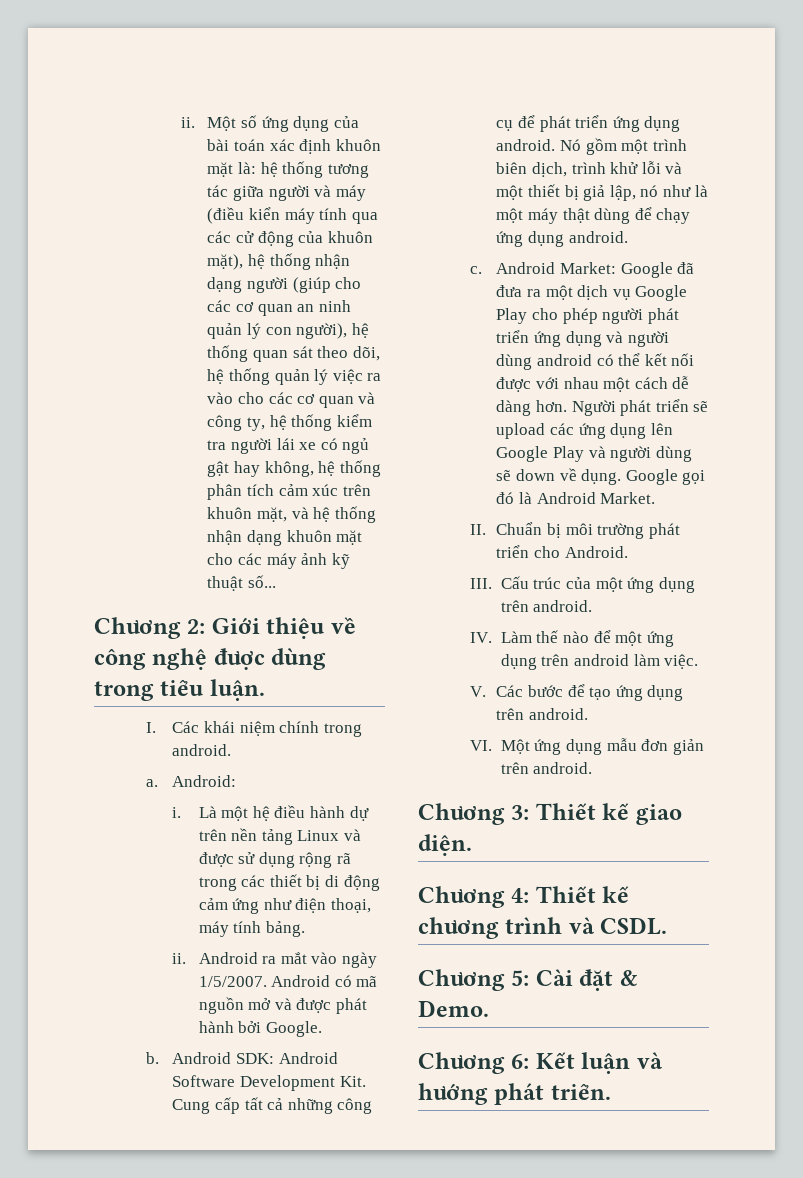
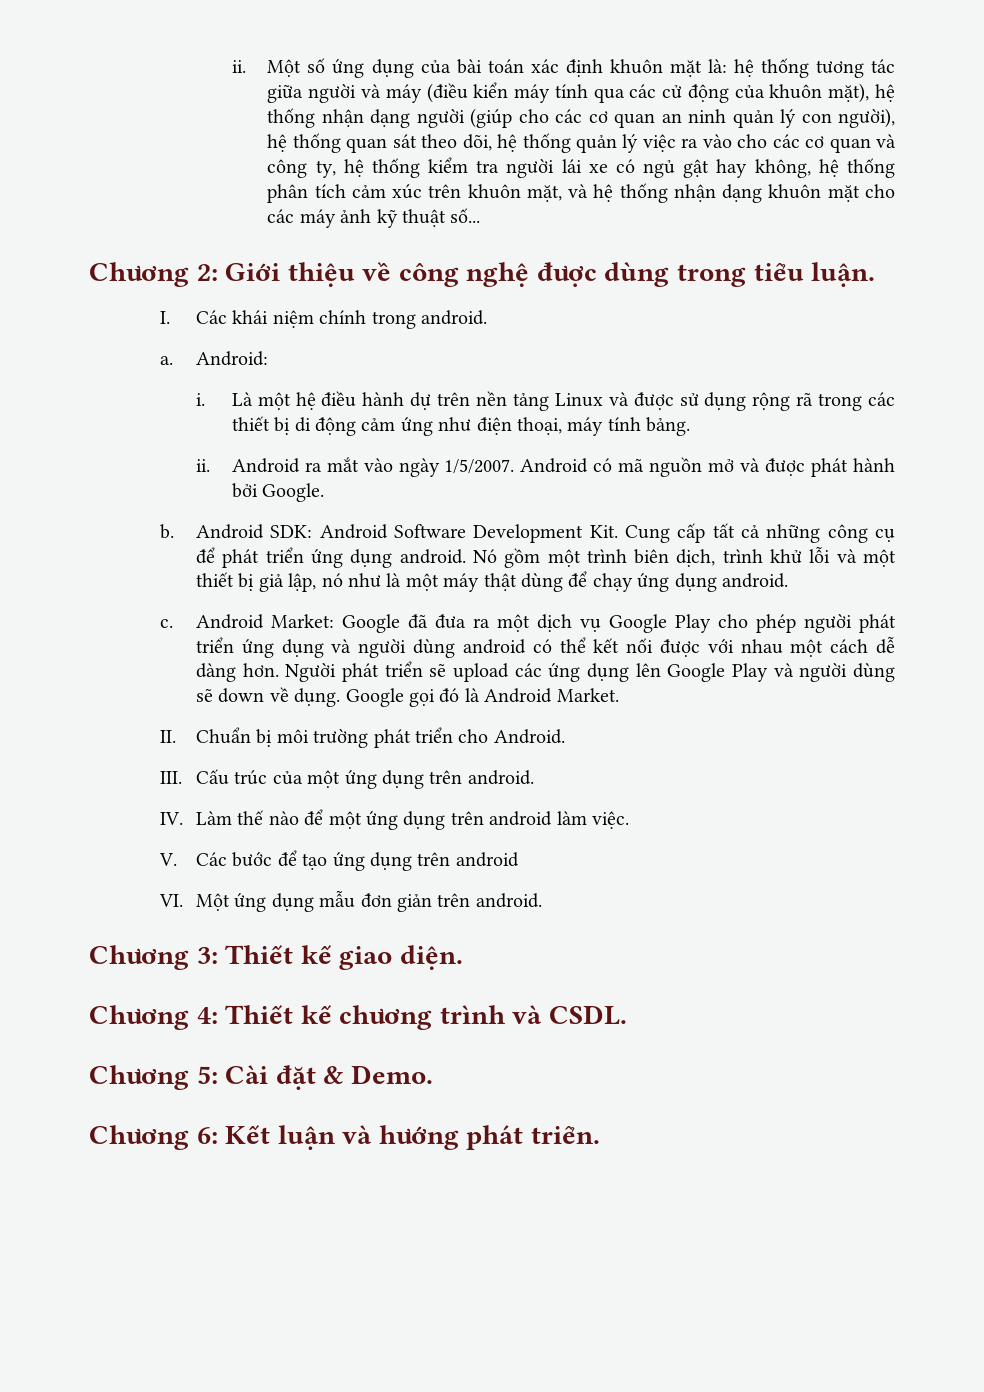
[529,708,589,720] android. -> [455,852,519,867] android

